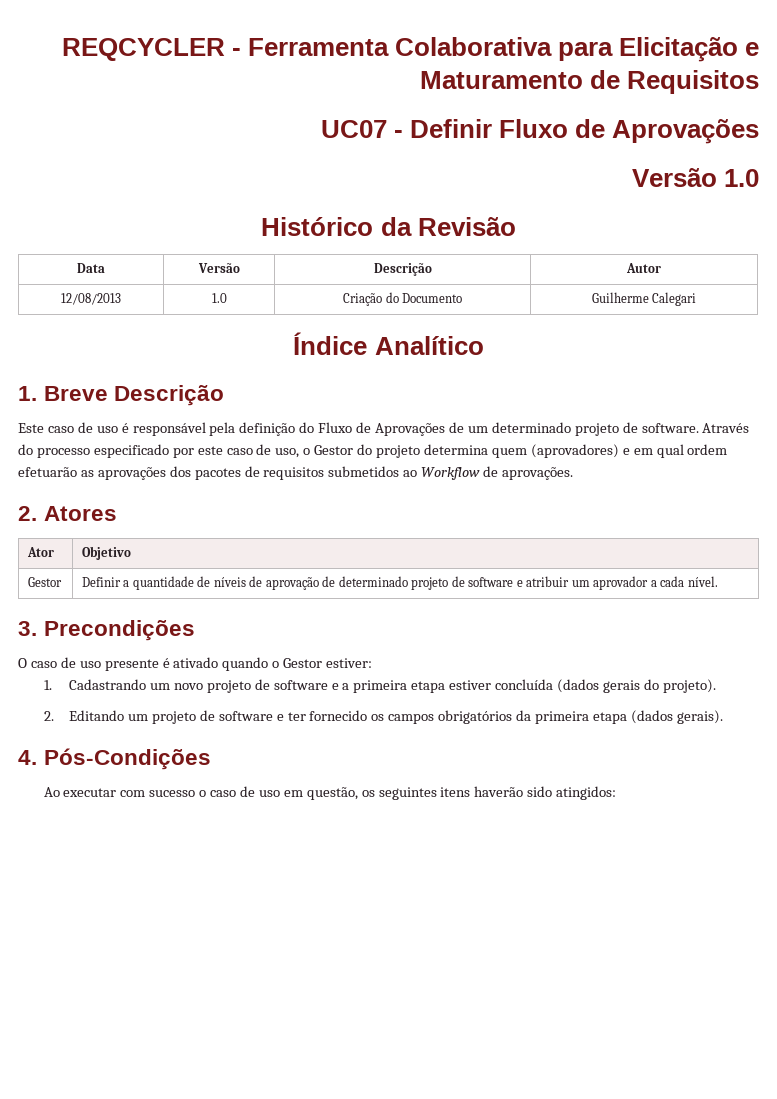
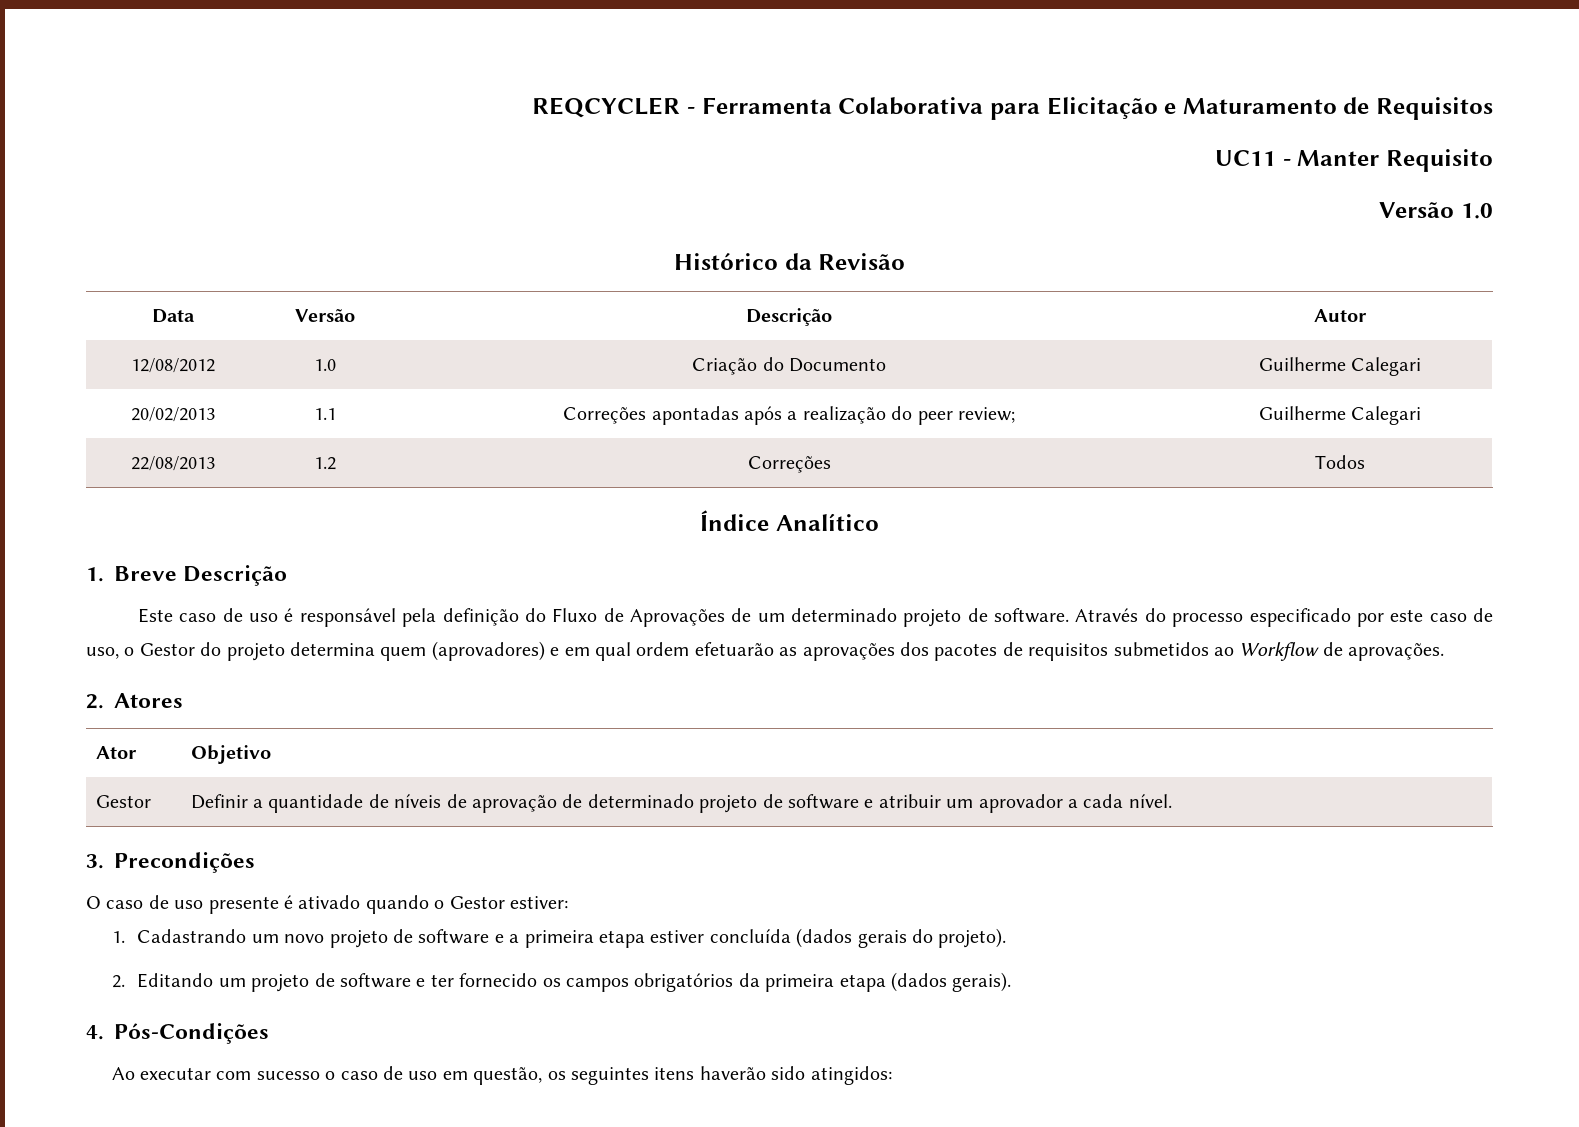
[320,119,759,144] UC07 - Definir Fluxo de Aprovações -> [1215,149,1493,172] UC11 - Manter Requisito
[61,293,121,305] 12/08/2013 -> [130,358,215,373] 12/08/2012
(697, 299) none -> [130,407,215,422] [313,408,336,420] [563,406,1015,425] [1258,406,1422,425] [130,456,215,471] [313,457,336,470] [747,456,831,473] [1315,455,1365,469] // 20/02/2013 | 1.1 | Correções apontadas após a realização do peer review; | Guilherme Calegari // 22/08/2013 | 1.2 | Correções | Todos

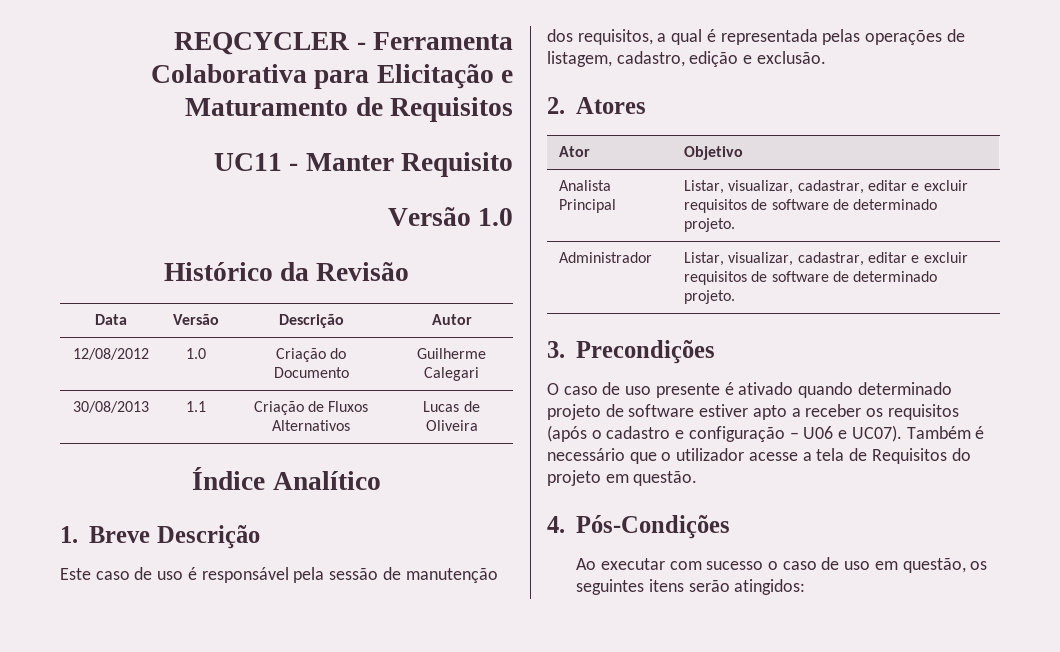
[130,407,215,422] 20/02/2013 -> [72,401,149,413] 30/08/2013
[563,406,1015,425] [1258,406,1422,425] [130,456,215,471] [313,457,336,470] [747,456,831,473] [1315,455,1365,469] Correções apontadas após a realização do peer review; | Guilherme Calegari // 22/08/2013 | 1.2 | Correções | Todos -> [253,401,369,415] [272,420,350,431] [423,401,480,412] [425,420,478,431] Criação de Fluxos Alternativos | Lucas de Oliveira
[442,608,1493,627] [86,641,1445,661] [86,693,183,709] [95,746,137,759] [190,745,271,764] [95,795,151,808] [190,794,1172,813] definição do Fluxo de Aprovações de um determinado projeto de software. Através do processo especificado por este caso de uso, o Gestor do projeto determina quem (aprovadores) e em qual ordem efetuarão as aprovações dos pacotes de requisitos submetidos ao Workflow de aprovações. // 2. Atores // Ator | Objetivo // Gestor | Definir a quantidade de níveis de aprovação de determinado projeto de software e atribuir um aprovador a cada nível. -> [329,567,498,583] [547,29,965,45] [547,51,826,67] [547,97,647,114] [558,146,590,157] [683,146,743,160] [558,180,611,191] [558,199,616,213] [683,180,968,194] [683,199,938,213] [683,218,735,232] [558,252,652,263] [683,252,968,266] [683,271,938,285] [683,290,735,304] sessão de manutenção dos requisitos, a qual é representada pelas operações de listagem, cadastro, edição e exclusão. // 2. Atores // Ator | Objetivo // Analista Principal | Listar, visualizar, cadastrar, editar e excluir requisitos de software de determinado projeto. // Administrador | Listar, visualizar, cadastrar, editar e excluir requisitos de software de determinado projeto.
[434,896,568,909] [111,928,1007,948] [111,972,1012,992] o Gestor estiver: // 1. Cadastrando um novo projeto de software e a primeira etapa estiver concluída (dados gerais do projeto). // 2. Editando um projeto de software e ter fornecido os campos obrigatórios da primeira etapa (dados gerais). -> [857,382,952,395] [547,404,959,420] [547,425,985,442] [547,448,971,464] [547,470,698,486] determinado projeto de software estiver apto a receber os requisitos (após o cadastro e configuração – U06 e UC07). Também é necessário que o utilizador acesse a tela de Requisitos do projeto em questão.
[699,1066,806,1080] haverão sido -> [688,580,730,592] serão

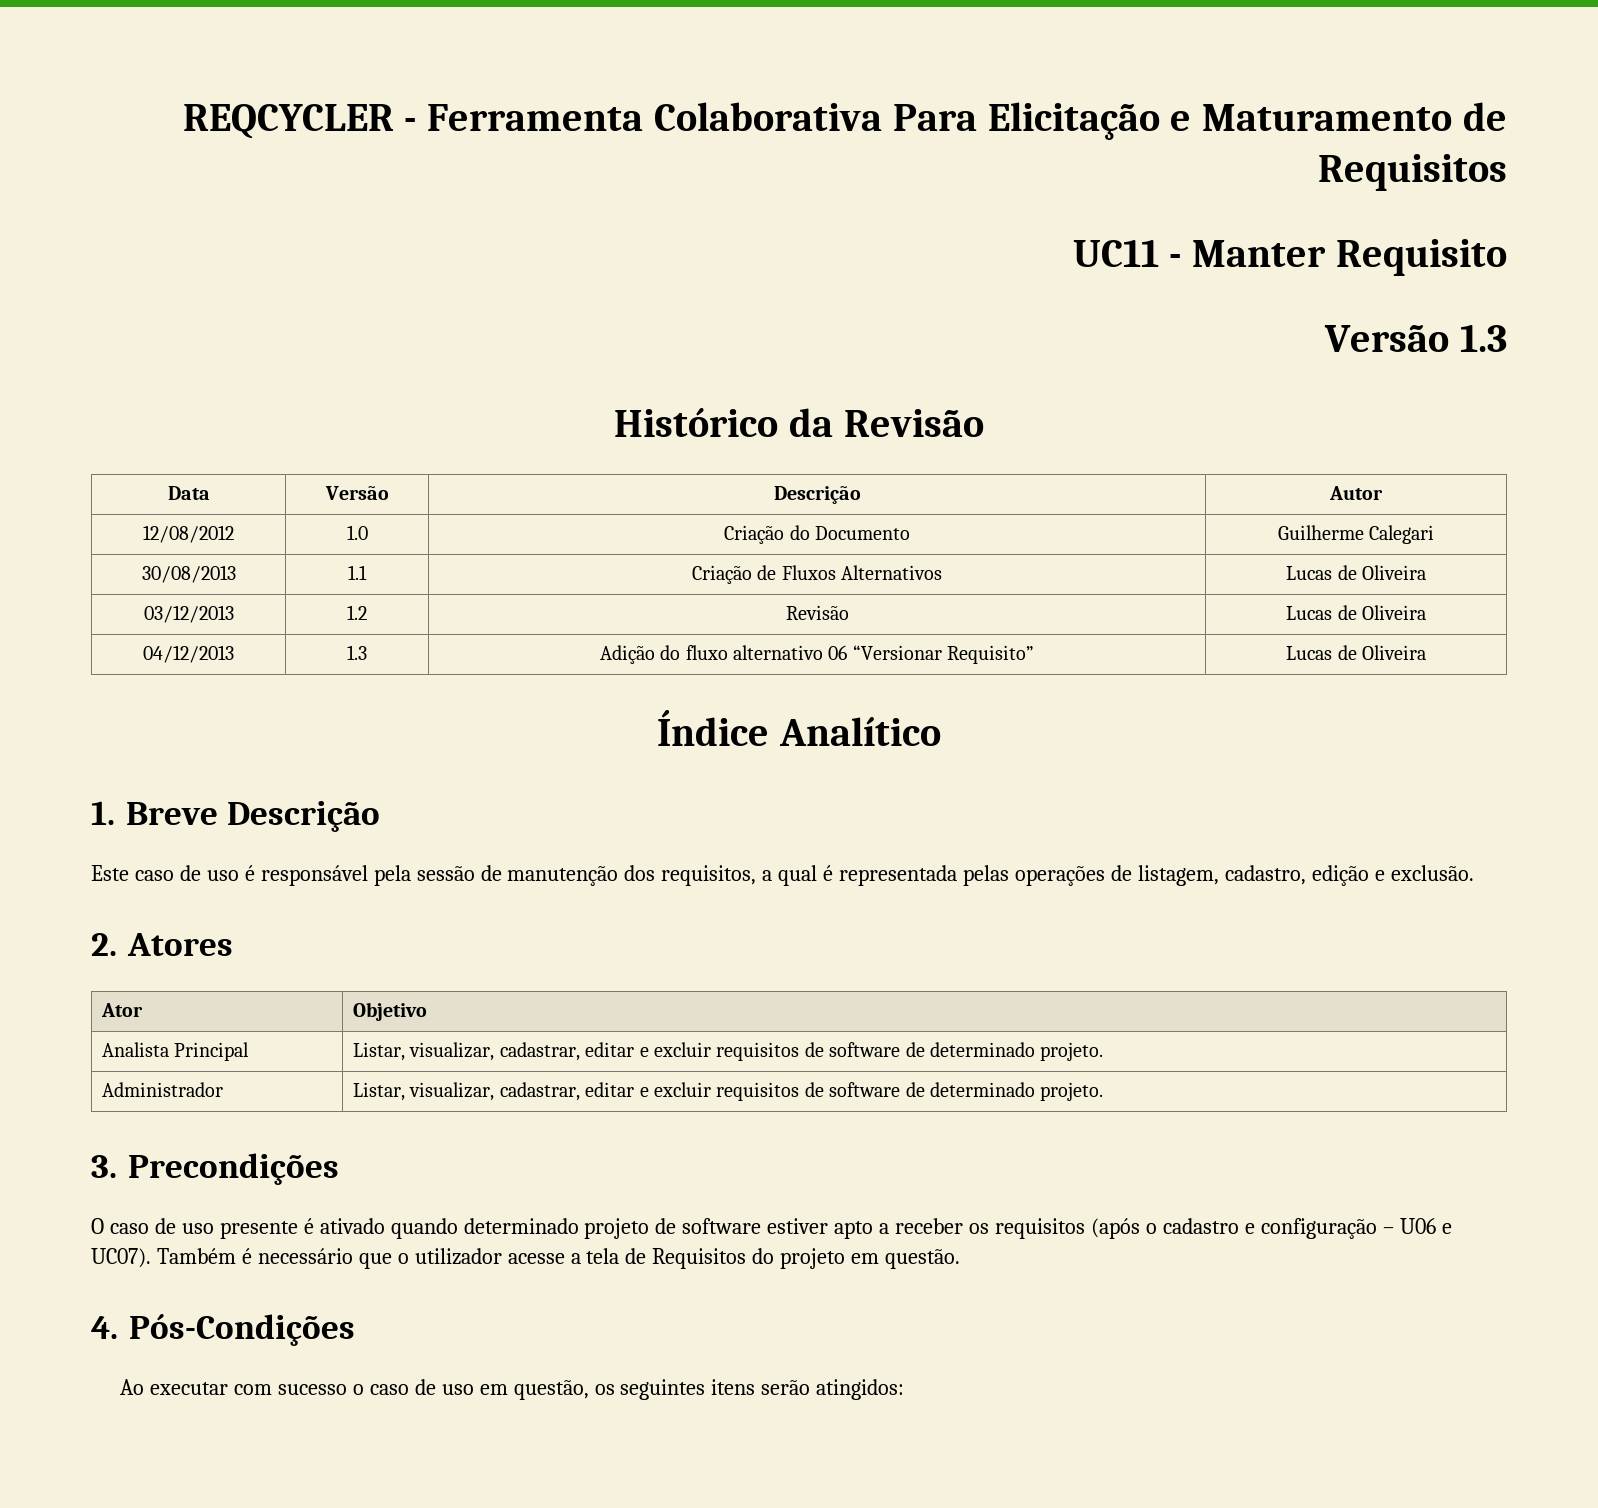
[314,70,370,89] para -> [892,104,977,131] Para
[478,208,513,226] 1.0 -> [1460,324,1507,352] 1.3
(478, 425) none -> [143,605,234,623] [347,605,367,620] [785,605,849,620] [1286,605,1426,620] [143,645,234,663] [347,645,367,660] [599,645,1035,664] [1286,645,1426,660] // 03/12/2013 | 1.2 | Revisão | Lucas de Oliveira // 04/12/2013 | 1.3 | Adição do fluxo alternativo 06 “Versionar Requisito” | Lucas de Oliveira

